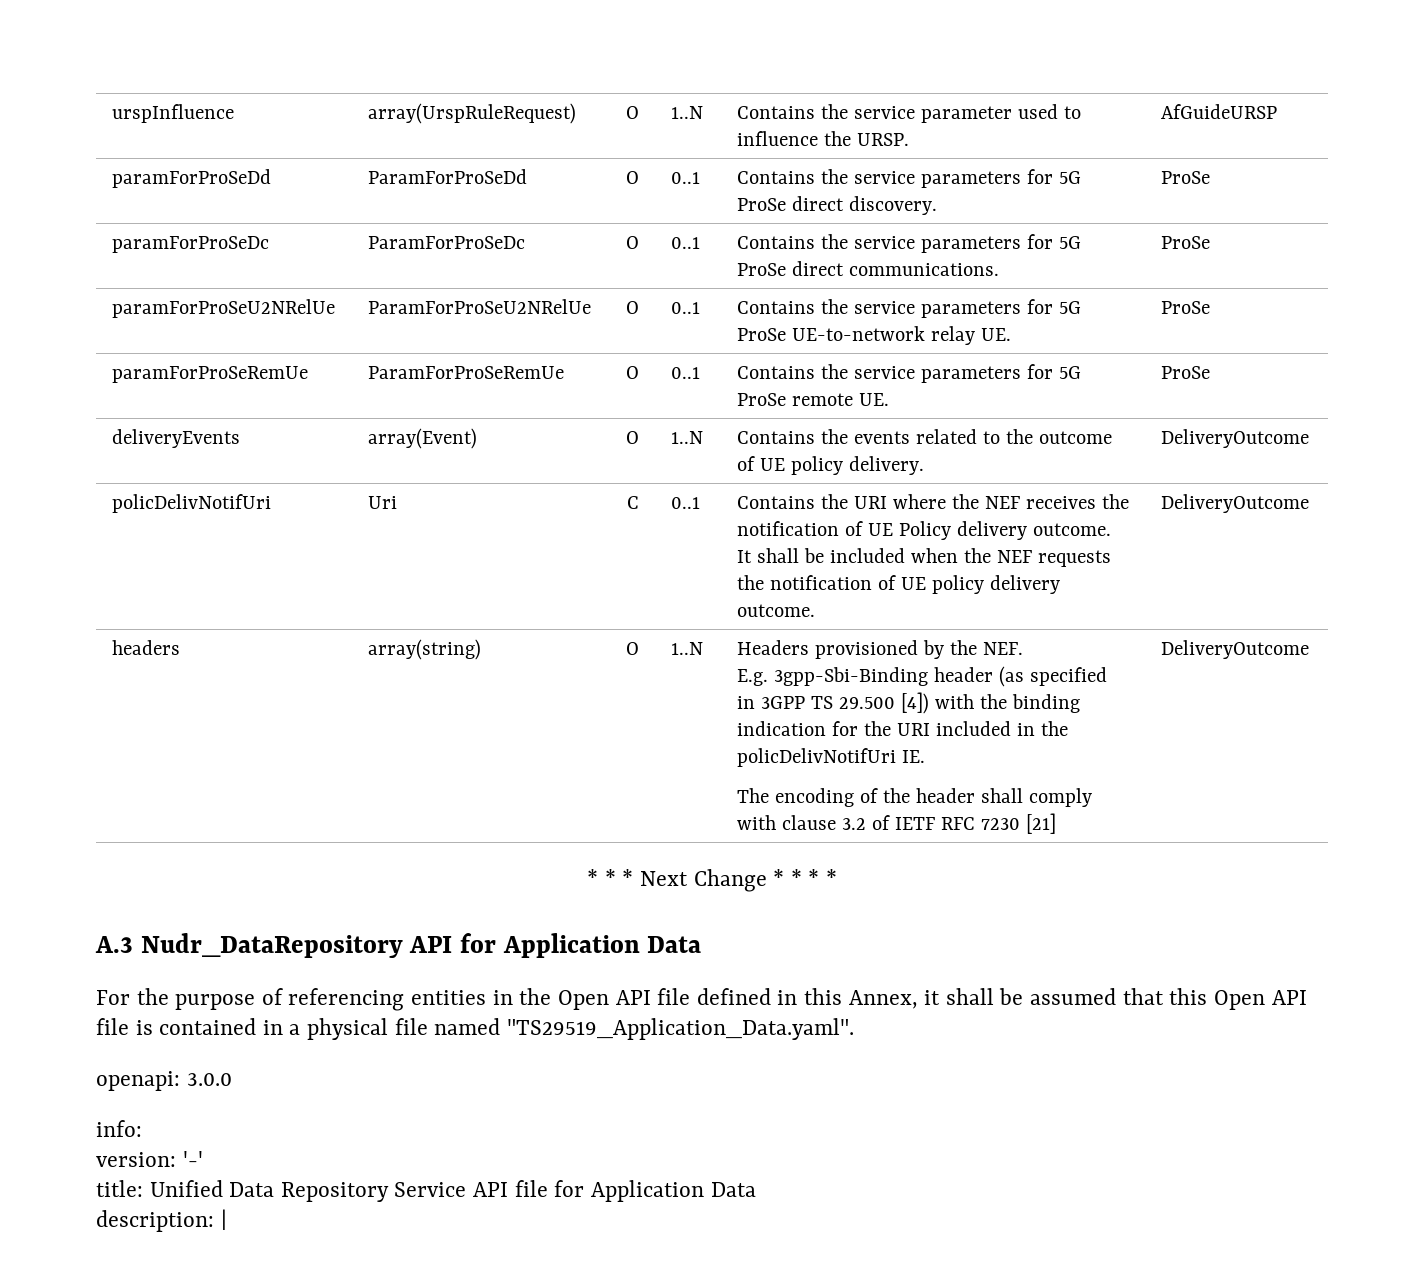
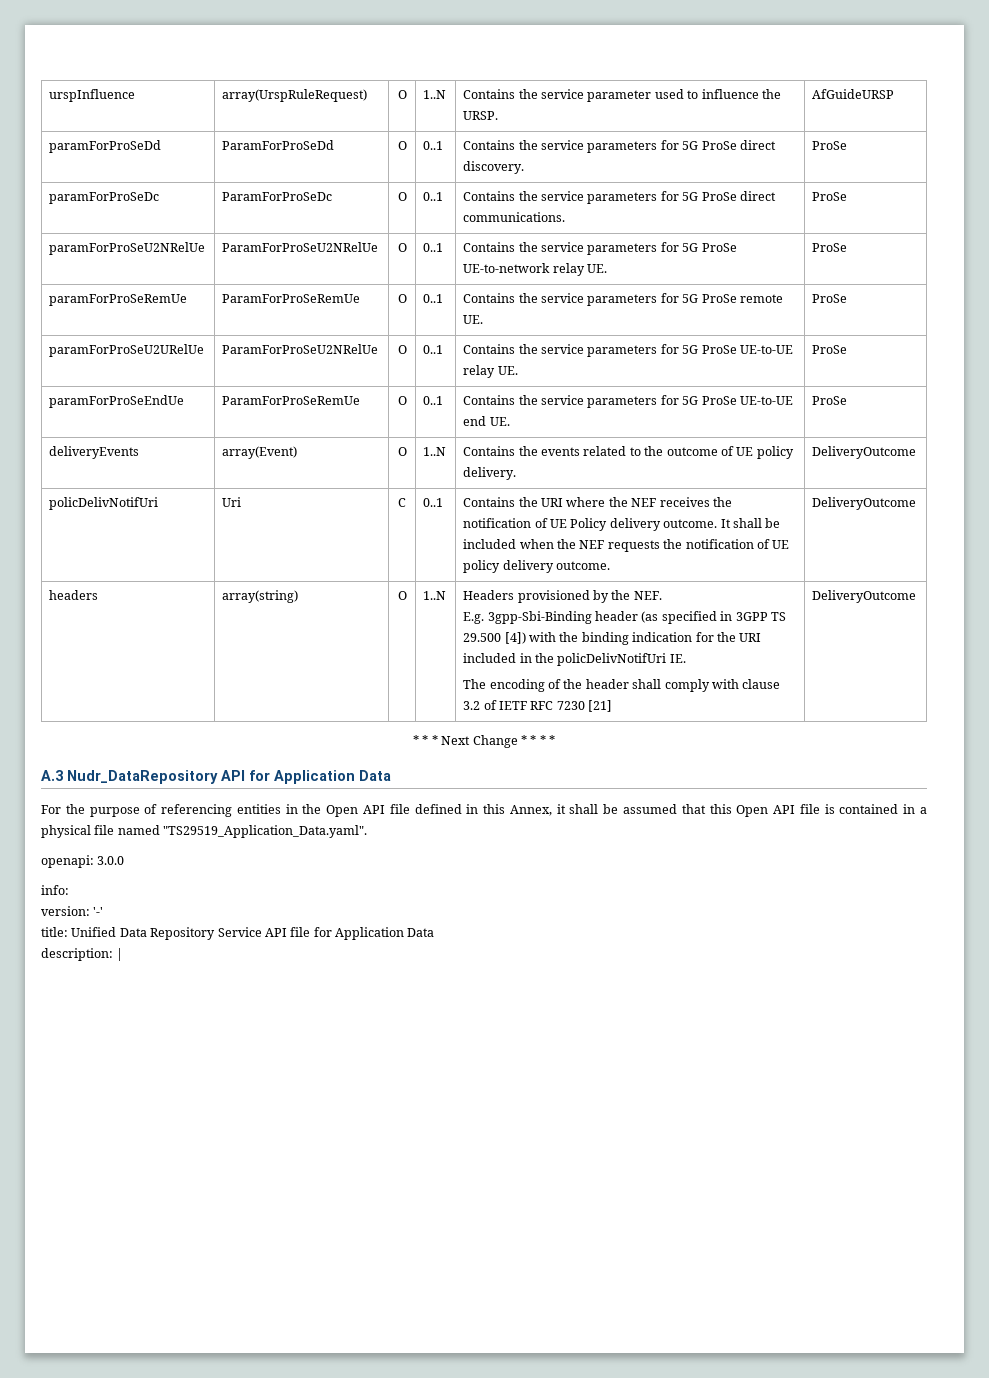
(1211, 372) none -> [49,344,205,357] [222,344,379,354] [397,345,407,354] [423,345,444,354] [463,344,793,357] [463,365,518,378] [812,345,848,354] [49,395,185,408] [222,396,361,405] [397,396,407,405] [423,396,444,405] [463,395,793,408] [463,416,510,426] [812,396,848,405] // paramForProSeU2URelUe | ParamForProSeU2NRelUe | O | 0..1 | Contains the service parameters for 5G ProSe UE-to-UE relay UE. | ProSe // paramForProSeEndUe | ParamForProSeRemUe | O | 0..1 | Contains the service parameters for 5G ProSe UE-to-UE end UE. | ProSe

